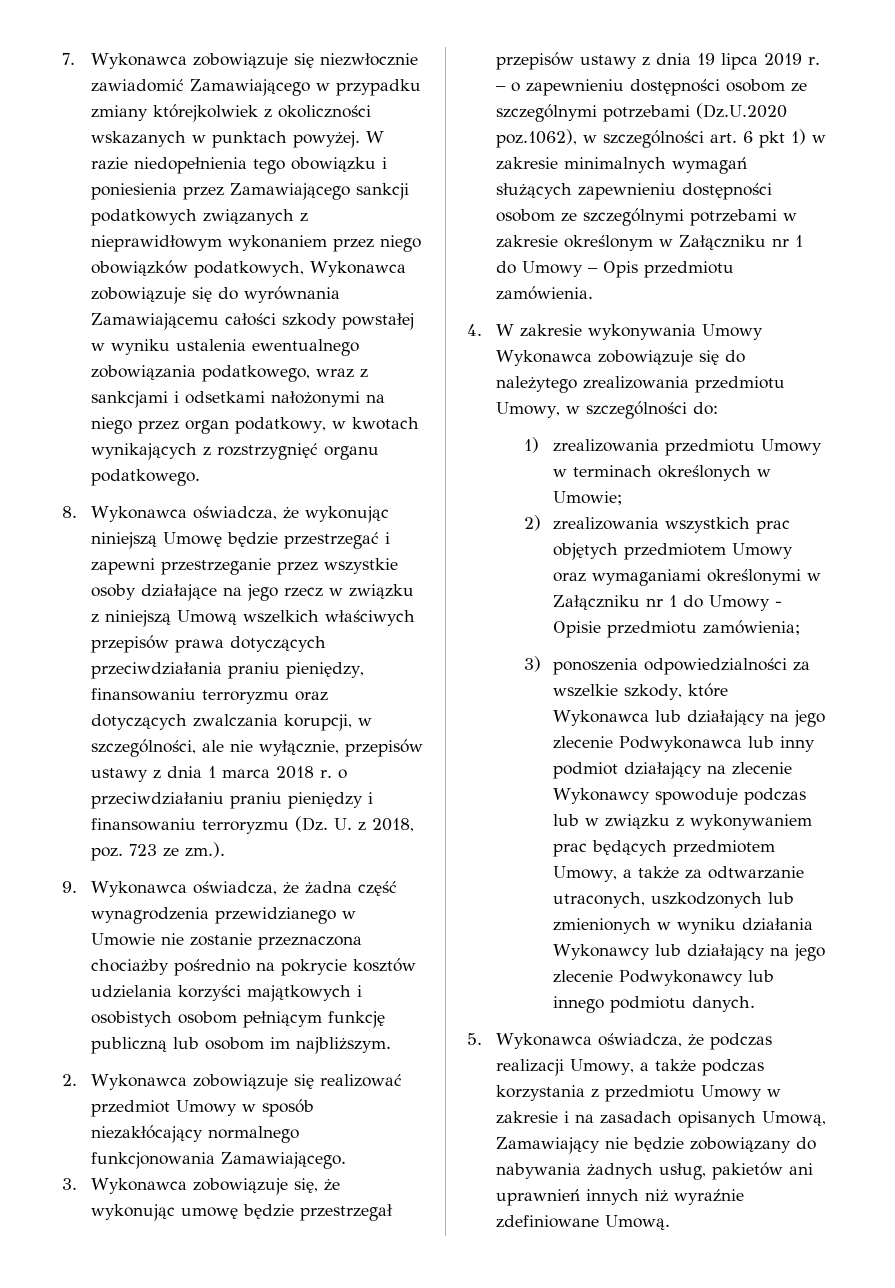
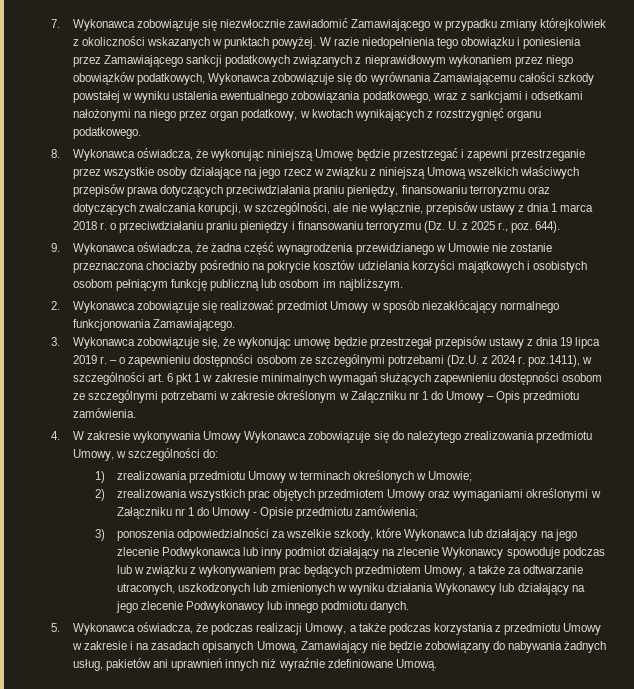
[371,818,414,832] [90,842,225,861] 2018, poz. 723 ze zm.). -> [471,221,561,233] 2025 r., poz. 644).
[695,103,787,119] [495,129,577,148] (Dz.U.2020 poz.1062), -> [446,355,581,367] (Dz.U. z 2024 r. poz.1411),
[790,129,806,145] 1) -> [194,373,201,382] 1

